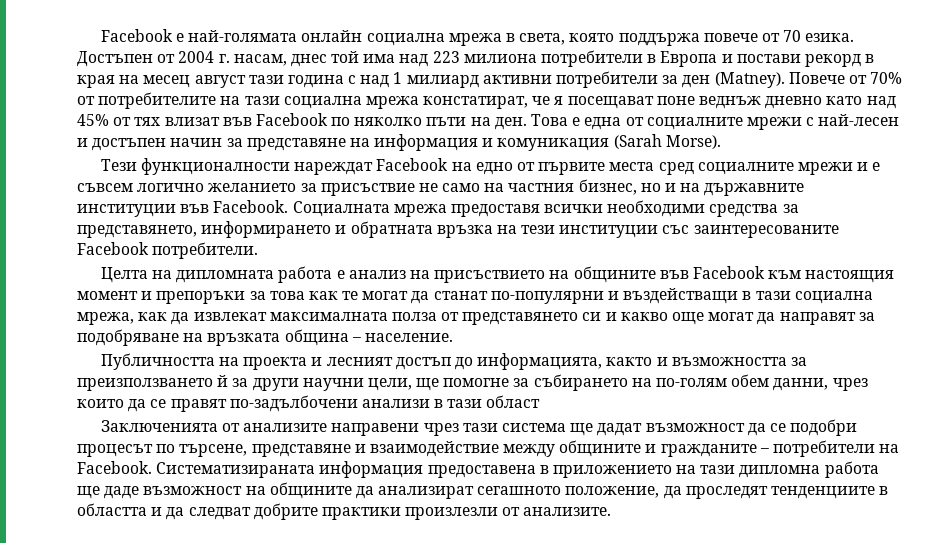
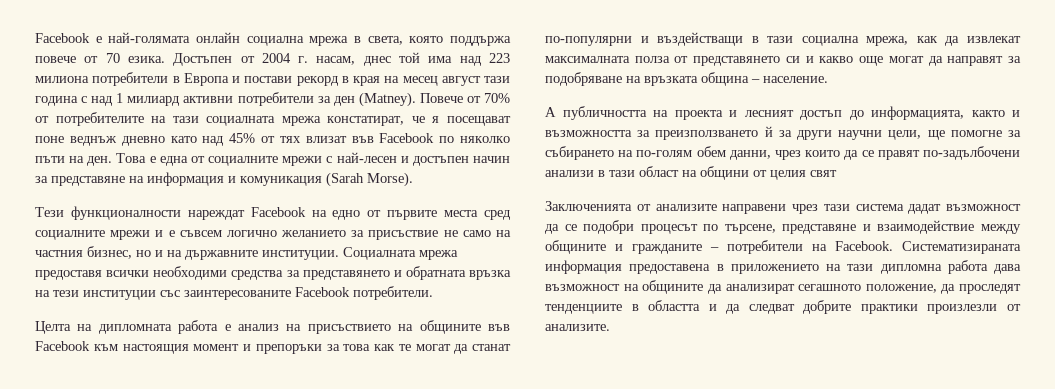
[283,96,362,109] социална -> [206,116,276,126] социалната
[77,200,289,217] институции във Facebook. -> [262,250,339,260] институции.
[77,221,332,238] представянето, информирането -> [302,270,390,280] представянето
[100,353,215,370] Публичността -> [545,106,647,120] А публичността
(541, 401) none -> [682,166,837,180] на общини от целия свят
[570,423,594,436] ще -> (904, 207) none
[77,486,140,499] ще даде -> [994,264,1021,274] дава

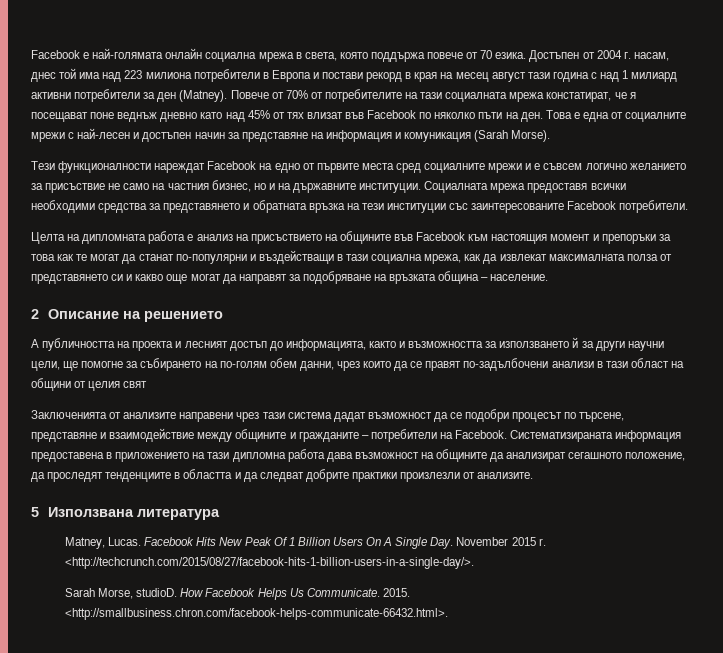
(828, 79) none -> [31,309,223,322] // 2 Описание на решението
[655,130,759,140] преизползването -> [499,341,570,348] използването
(610, 327) none -> [31,507,220,520] [64,537,546,549] [64,557,474,569] [64,588,410,600] [64,608,448,620] // 5 Използвана литература // Matney, Lucas. Facebook Hits New Peak Of 1 Billion Users On A Single Day. November 2015 r. <http://techcrunch.com/2015/08/27/facebook-hits-1-billion-users-in-a-single-day/>. // Sarah Morse, studioD. How Facebook Helps Us Communicate. 2015. <http://smallbusiness.chron.com/facebook-helps-communicate-66432.html>.

